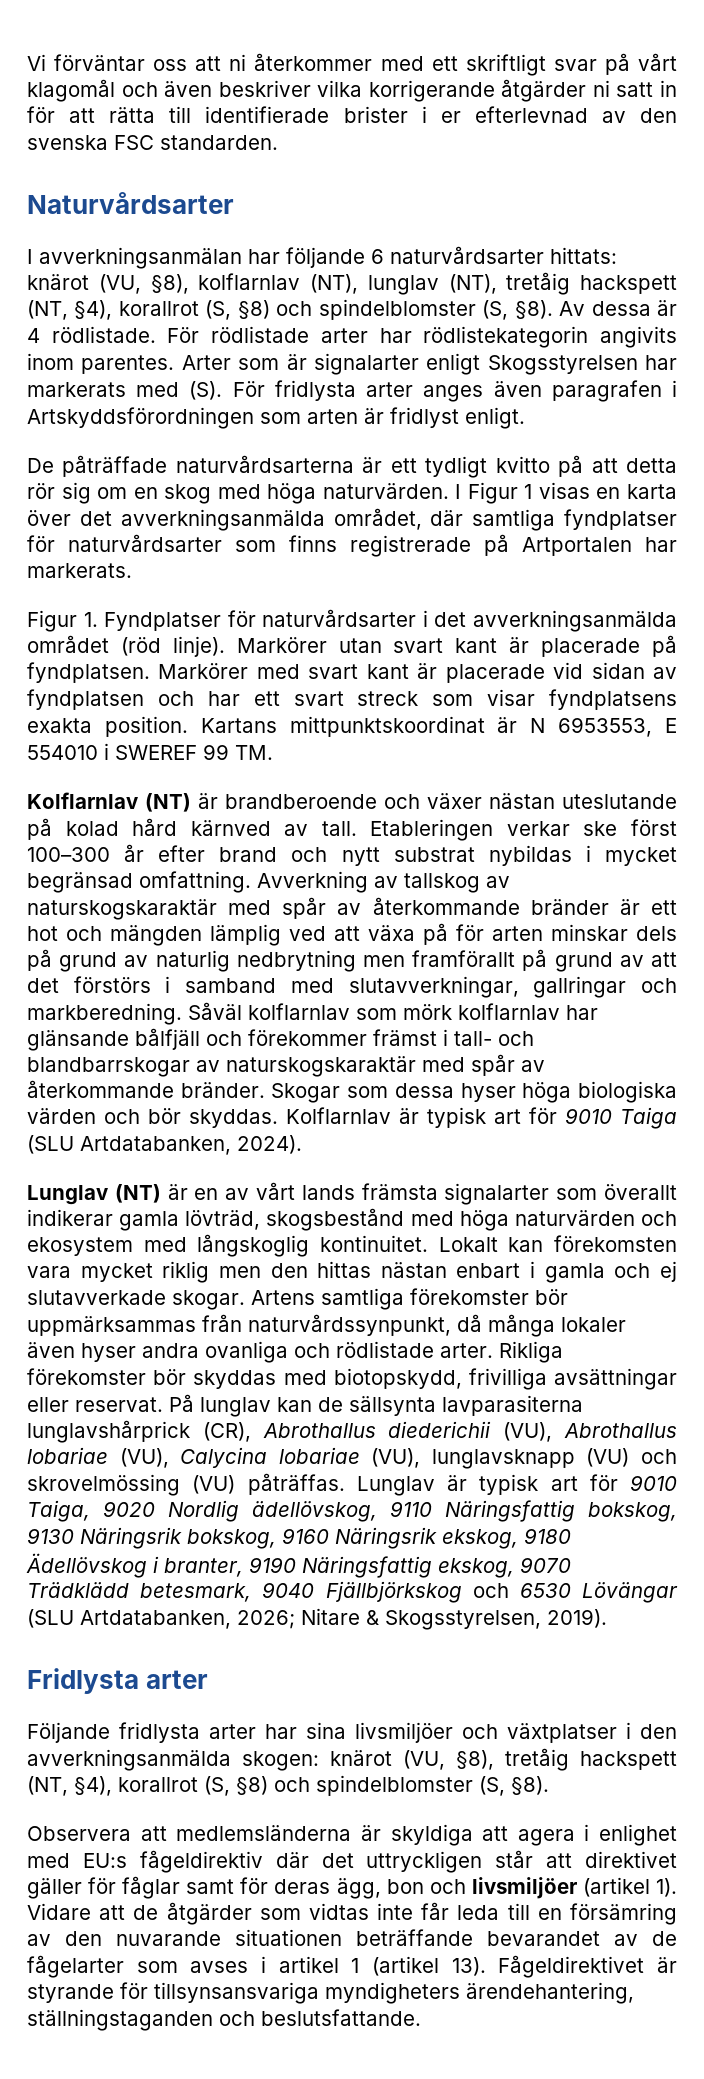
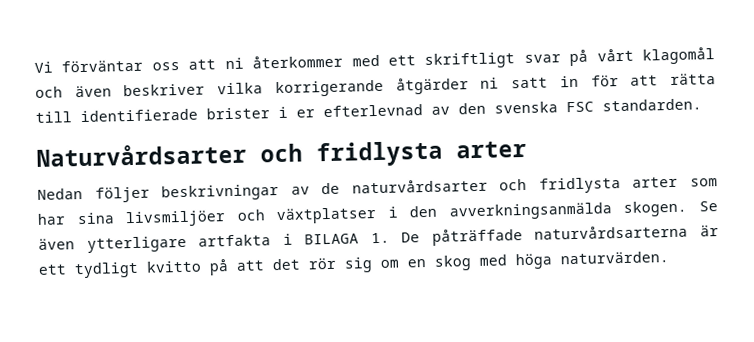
[27,246,617,269] [27,272,677,295] [27,299,678,320] [27,326,677,348] [27,353,677,375] [27,380,677,402] [27,407,525,429] // I avverkningsanmälan har följande 6 naturvårdsarter hittats: knärot (VU, §8), kolflarnlav (NT), lunglav (NT), tretåig hackspett (NT, §4), korallrot (S, §8) och spindelblomster (S, §8). Av dessa är 4 rödlistade. För rödlistade arter har rödlistekategorin angivits inom parentes. Arter som är signalarter enligt Skogsstyrelsen har markerats med (S). För fridlysta arter anges även paragrafen i Artskyddsförordningen som arten är fridlyst enligt. // -> [260,140,527,168] [37,176,718,203] [37,200,718,228] [38,232,390,253] och fridlysta arter // Nedan följer beskrivningar av de naturvårdsarter och fridlysta arter som har sina livsmiljöer och växtplatser i den avverkningsanmälda skogen. Se även ytterligare artfakta i BILAGA 1.
[626,458,678,473] detta -> [272,258,300,271] det
[455,482,678,504] [27,508,677,531] [27,534,677,557] [27,563,132,578] [27,609,677,632] [27,635,678,657] [27,662,678,683] [27,689,677,710] [27,716,677,737] [27,743,273,760] [27,792,677,812] [27,818,677,841] [27,844,677,866] [27,871,510,893] [27,897,677,920] [27,923,677,946] [27,949,677,972] [27,976,677,998] [27,1002,598,1025] [27,1028,534,1051] [27,1054,545,1077] [27,1080,677,1103] [27,1107,677,1129] [27,1135,302,1155] [27,1182,677,1205] [27,1208,677,1231] [27,1234,678,1257] [27,1261,677,1283] [27,1288,568,1310] [27,1314,626,1337] [27,1341,563,1363] [27,1368,677,1390] [27,1394,583,1417] [27,1420,677,1443] [27,1447,677,1469] [27,1473,677,1496] [27,1500,677,1522] [27,1527,571,1549] [26,1553,571,1578] [27,1581,679,1603] [27,1608,607,1630] [27,1668,209,1694] [27,1722,677,1743] [27,1748,677,1771] [27,1775,549,1796] [27,1824,677,1846] [27,1850,677,1873] [27,1876,677,1899] [27,1902,677,1925] [27,1929,677,1946] [27,1955,677,1978] [27,1982,634,2004] [27,2009,421,2031] I Figur 1 visas en karta över det avverkningsanmälda området, där samtliga fyndplatser för naturvårdsarter som finns registrerade på Artportalen har markerats. // Figur 1. Fyndplatser för naturvårdsarter i det avverkningsanmälda området (röd linje). Markörer utan svart kant är placerade på fyndplatsen. Markörer med svart kant är placerade vid sidan av fyndplatsen och har ett svart streck som visar fyndplatsens exakta position. Kartans mittpunktskoordinat är N 6953553, E 554010 i SWEREF 99 TM. // Kolflarnlav (NT) är brandberoende och växer nästan uteslutande på kolad hård kärnved av tall. Etableringen verkar ske först 100–300 år efter brand och nytt substrat nybildas i mycket begränsad omfattning. Avverkning av tallskog av naturskogskaraktär med spår av återkommande bränder är ett hot och mängden lämplig ved att växa på för arten minskar dels på grund av naturlig nedbrytning men framförallt på grund av att det förstörs i samband med slutavverkningar, gallringar och markberedning. Såväl kolflarnlav som mörk kolflarnlav har glänsande bålfjäll och förekommer främst i tall- och blandbarrskogar av naturskogskaraktär med spår av återkommande bränder. Skogar som dessa hyser höga biologiska värden och bör skyddas. Kolflarnlav är typisk art för 9010 Taiga (SLU Artdatabanken, 2024). // Lunglav (NT) är en av vårt lands främsta signalarter som överallt indikerar gamla lövträd, skogsbestånd med höga naturvärden och ekosystem med långskoglig kontinuitet. Lokalt kan förekomsten vara mycket riklig men den hittas nästan enbart i gamla och ej slutavverkade skogar. Artens samtliga förekomster bör uppmärksammas från naturvårdssynpunkt, då många lokaler även hyser andra ovanliga och rödlistade arter. Rikliga förekomster bör skyddas med biotopskydd, frivilliga avsättningar eller reservat. På lunglav kan de sällsynta lavparasiterna lunglavshårprick (CR), Abrothallus diederichii (VU), Abrothallus lobariae (VU), Calycina lobariae (VU), lunglavsknapp (VU) och skrovelmössing (VU) påträffas. Lunglav är typisk art för 9010 Taiga, 9020 Nordlig ädellövskog, 9110 Näringsfattig bokskog, 9130 Näringsrik bokskog, 9160 Näringsrik ekskog, 9180 Ädellövskog i branter, 9190 Näringsfattig ekskog, 9070 Trädklädd betesmark, 9040 Fjällbjörkskog och 6530 Lövängar (SLU Artdatabanken, 2026; Nitare & Skogsstyrelsen, 2019). // Fridlysta arter // Följande fridlysta arter har sina livsmiljöer och växtplatser i den avverkningsanmälda skogen: knärot (VU, §8), tretåig hackspett (NT, §4), korallrot (S, §8) och spindelblomster (S, §8). // Observera att medlemsländerna är skyldiga att agera i enlighet med EU:s fågeldirektiv där det uttryckligen står att direktivet gäller för fåglar samt för deras ägg, bon och livsmiljöer (artikel 1). Vidare att de åtgärder som vidtas inte får leda till en försämring av den nuvarande situationen beträffande bevarandet av de fågelarter som avses i artikel 1 (artikel 13). Fågeldirektivet är styrande för tillsynsansvariga myndigheters ärendehantering, ställningstaganden och beslutsfattande. -> (669, 258) none

